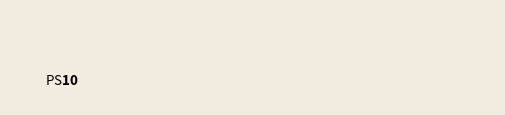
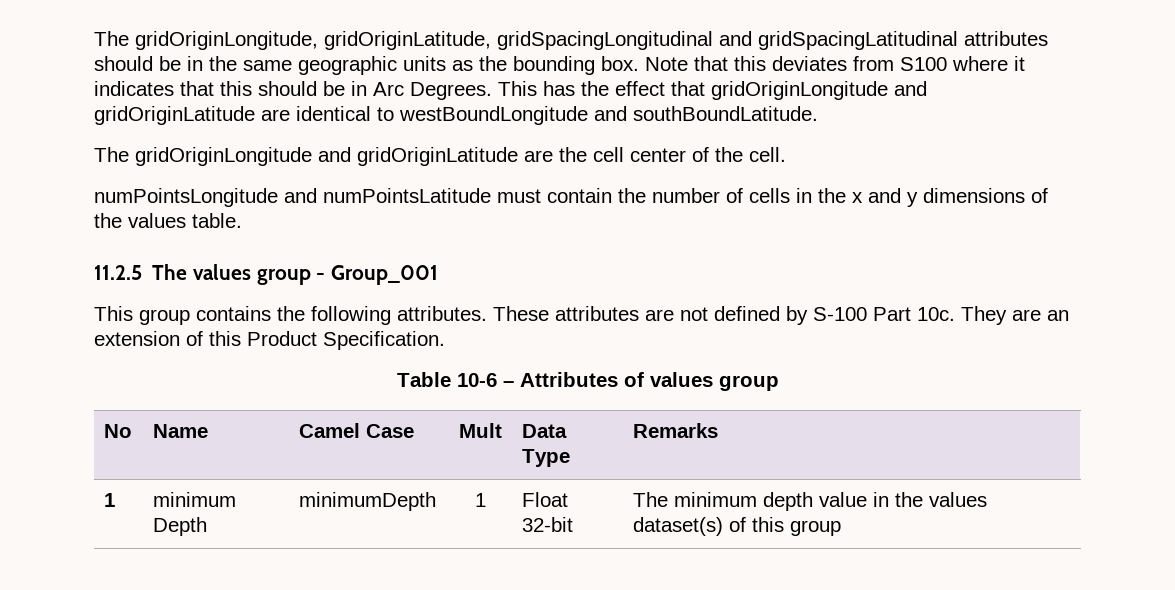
[46,75,78,85] PS10 -> [94,31,1048,50] [94,56,1025,75] [94,81,927,100] [94,106,818,125] [94,147,786,166] [94,188,1048,207] [94,213,242,228] [94,264,438,285] [94,306,1069,325] [94,331,445,350] [396,372,779,391] [104,424,133,438] [153,424,209,438] [299,423,415,438] [459,423,502,438] [522,424,568,438] [522,449,571,467] [633,423,719,438] [104,493,116,507] [153,492,237,507] [153,517,208,536] [299,492,437,511] [475,493,486,507] [522,492,569,507] [522,517,574,532] [633,492,988,511] [633,517,842,536] The gridOriginLongitude, gridOriginLatitude, gridSpacingLongitudinal and gridSpacingLatitudinal attributes should be in the same geographic units as the bounding box. Note that this deviates from S100 where it indicates that this should be in Arc Degrees. This has the effect that gridOriginLongitude and gridOriginLatitude are identical to westBoundLongitude and southBoundLatitude. // The gridOriginLongitude and gridOriginLatitude are the cell center of the cell. // numPointsLongitude and numPointsLatitude must contain the number of cells in the x and y dimensions of the values table. // 11.2.5 The values group - Group_001 // This group contains the following attributes. These attributes are not defined by S-100 Part 10c. They are an extension of this Product Specification. // Table 10-6 – Attributes of values group // No | Name | Camel Case | Mult | Data Type | Remarks // 1 | minimum Depth | minimumDepth | 1 | Float 32-bit | The minimum depth value in the values dataset(s) of this group

